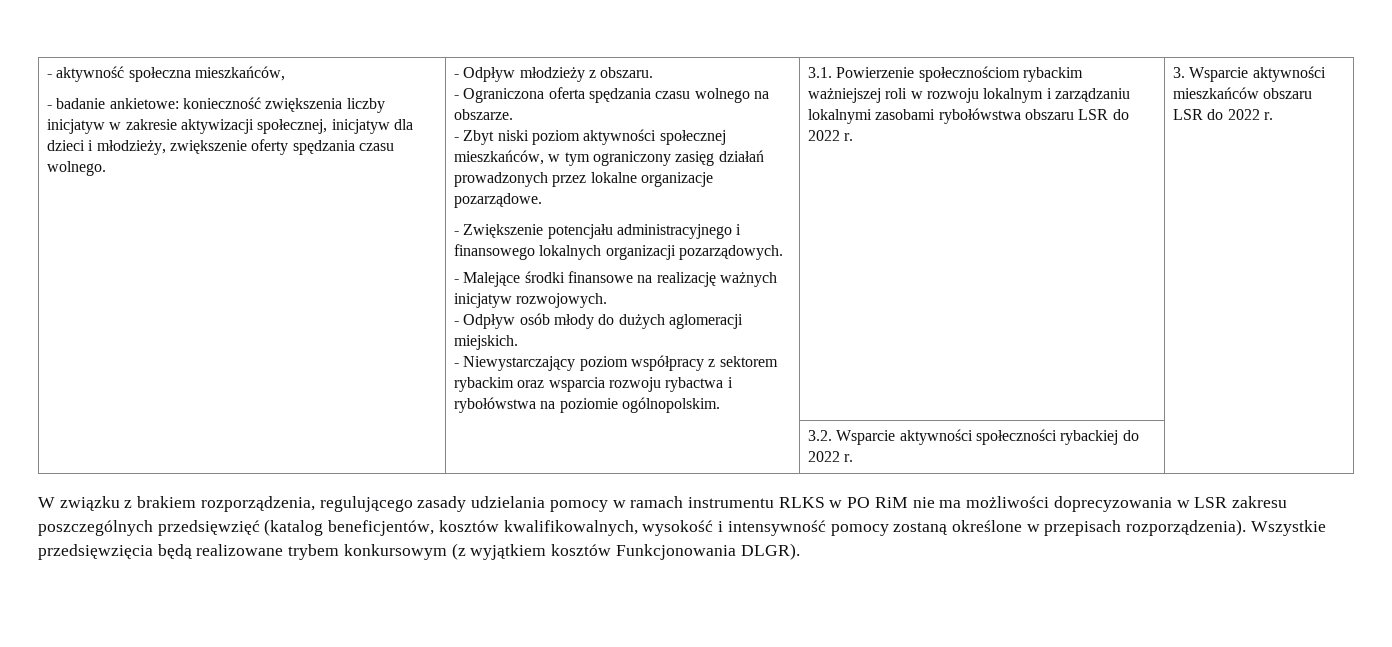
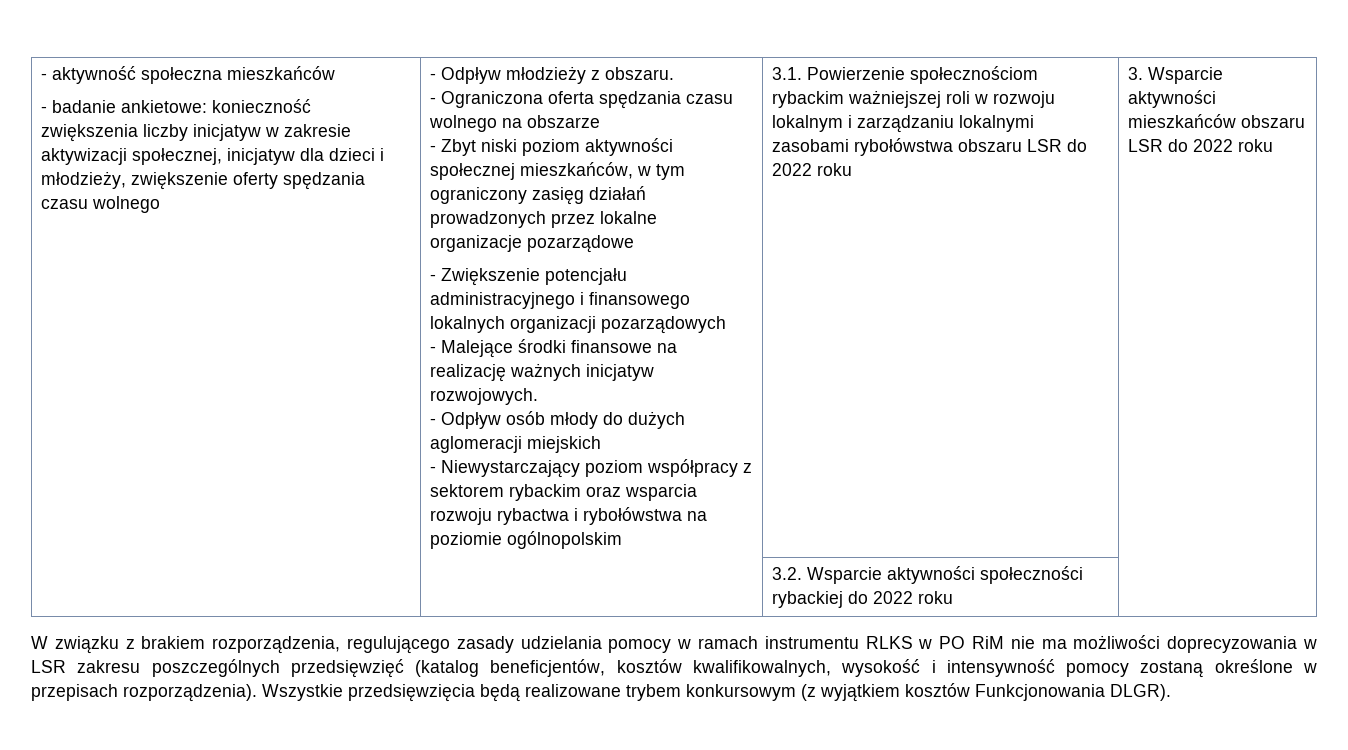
[195,66,286,81] mieszkańców, -> [226,66,335,80] mieszkańców
[47,161,107,176] wolnego. -> [91,196,160,213] wolnego
[454,109,514,120] obszarze. -> [526,115,600,128] obszarze
[454,193,543,208] pozarządowe. -> [526,235,634,253] pozarządowe
[679,245,784,260] pozarządowych. -> [600,316,726,334] pozarządowych
[454,335,519,350] miejskich. -> [526,436,601,453] miejskich
[622,397,721,413] ogólnopolskim. -> [506,531,622,549] ogólnopolskim
[844,133,854,141] r. -> [816,163,852,176] roku
[1264,112,1274,120] r. -> [1237,139,1273,152] roku
[844,454,854,462] r. -> [917,591,953,604] roku

